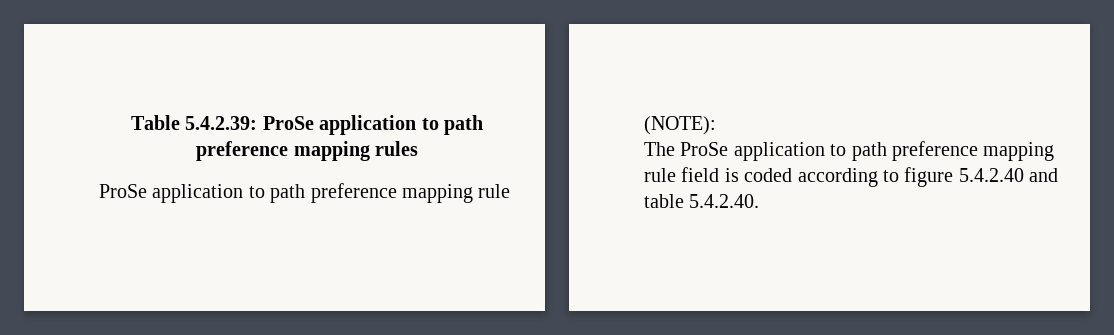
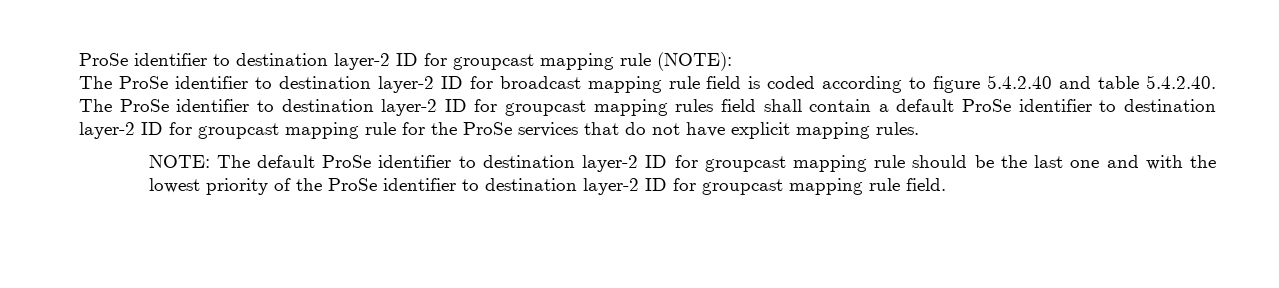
[131,115,483,135] [196,141,418,161] [99,183,397,203] Table 5.4.2.39: ProSe application to path preference mapping rules // ProSe application to path preference -> [79,53,534,70] ProSe identifier to destination layer-2 ID for groupcast
[733,141,978,161] application to path preference -> [174,76,581,93] identifier to destination layer-2 ID for broadcast
(760, 201) none -> [79,99,1216,116] [79,122,919,139] [148,155,1217,172] [148,178,946,195] The ProSe identifier to destination layer-2 ID for groupcast mapping rules field shall contain a default ProSe identifier to destination layer-2 ID for groupcast mapping rule for the ProSe services that do not have explicit mapping rules. // NOTE: The default ProSe identifier to destination layer-2 ID for groupcast mapping rule should be the last one and with the lowest priority of the ProSe identifier to destination layer-2 ID for groupcast mapping rule field.

